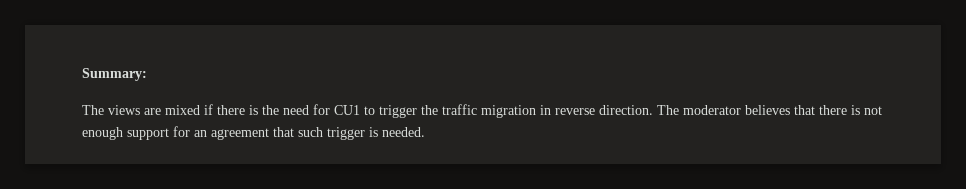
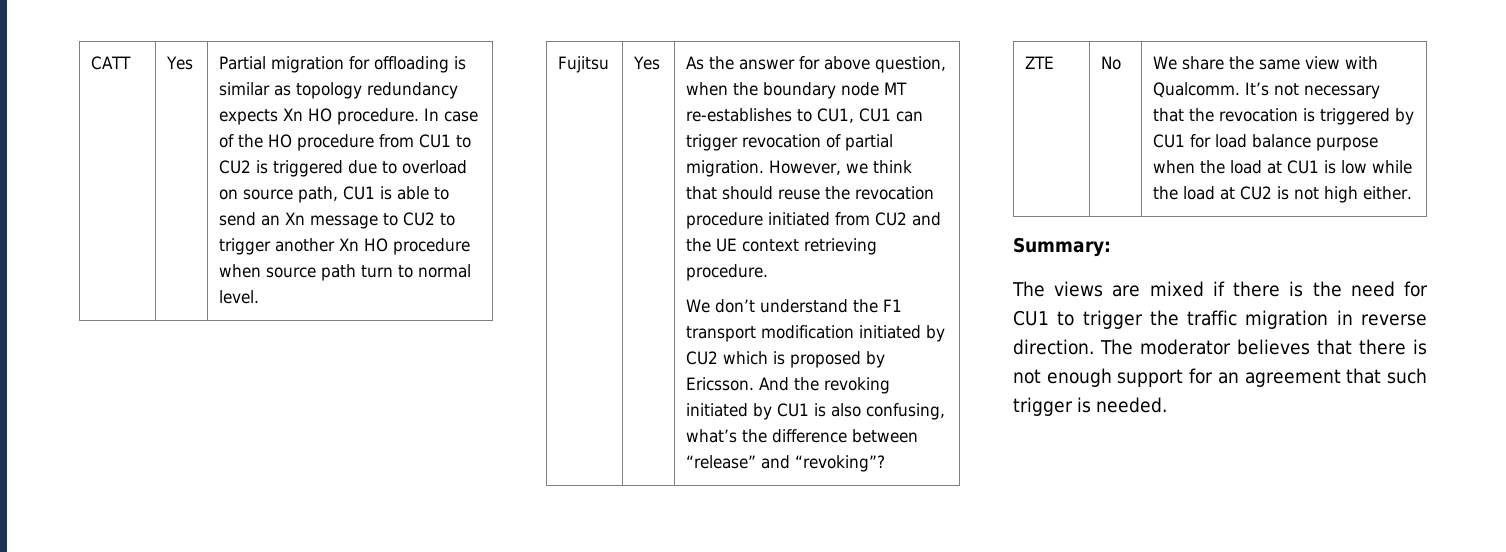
(82, 74) none -> [91,56,132,70] [166,56,194,70] [219,56,467,73] [219,82,459,99] [219,108,479,125] [219,134,472,151] [219,160,468,177] [219,186,450,203] [219,212,456,229] [219,238,471,255] [219,264,472,281] [219,290,260,304] [558,56,610,73] [633,56,661,70] [686,56,947,73] [686,82,908,99] [686,108,924,123] [686,134,894,151] [686,160,913,177] [686,186,935,200] [686,212,942,229] [686,238,878,255] [686,264,769,281] [686,299,903,313] [686,325,946,342] [686,351,886,368] [686,377,891,394] [686,403,946,420] [686,429,919,443] [686,455,886,472] [1025,56,1055,69] [1101,56,1122,70] [1153,56,1379,70] [1153,82,1381,99] [1153,108,1415,125] [1153,134,1379,151] [1153,160,1413,174] [1153,186,1413,203] CATT | Yes | Partial migration for offloading is similar as topology redundancy expects Xn HO procedure. In case of the HO procedure from CU1 to CU2 is triggered due to overload on source path, CU1 is able to send an Xn message to CU2 to trigger another Xn HO procedure when source path turn to normal level. // Fujitsu | Yes | As the answer for above question, when the boundary node MT re-establishes to CU1, CU1 can trigger revocation of partial migration. However, we think that should reuse the revocation procedure initiated from CU2 and the UE context retrieving procedure. // We don’t understand the F1 transport modification initiated by CU2 which is proposed by Ericsson. And the revoking initiated by CU1 is also confusing, what’s the difference between “release” and “revoking”? // ZTE | No | We share the same view with Qualcomm. It’s not necessary that the revocation is triggered by CU1 for load balance purpose when the load at CU1 is low while the load at CU2 is not high either. //

